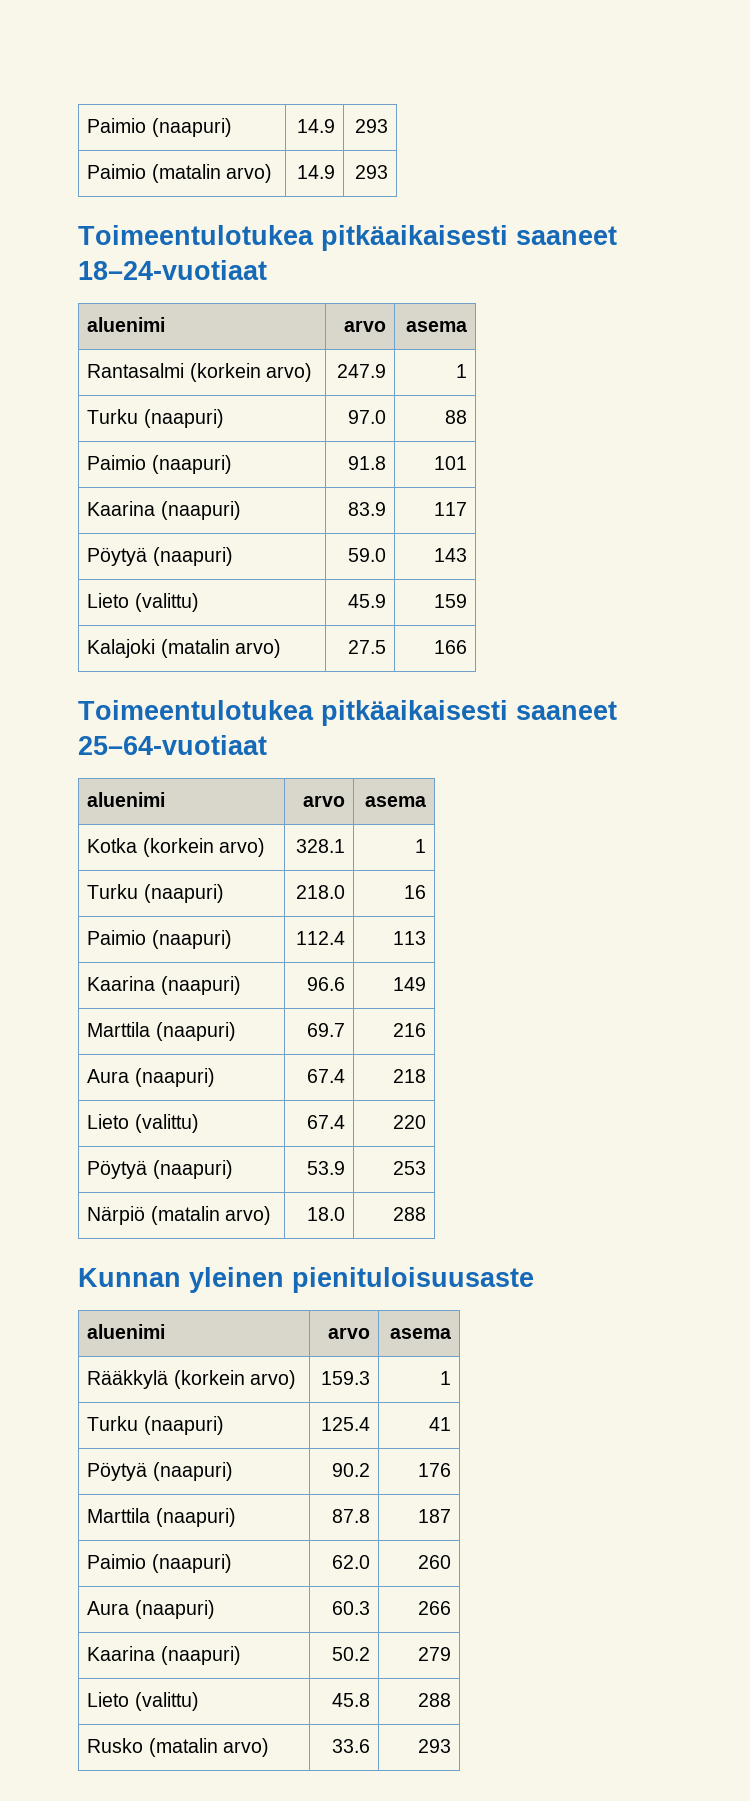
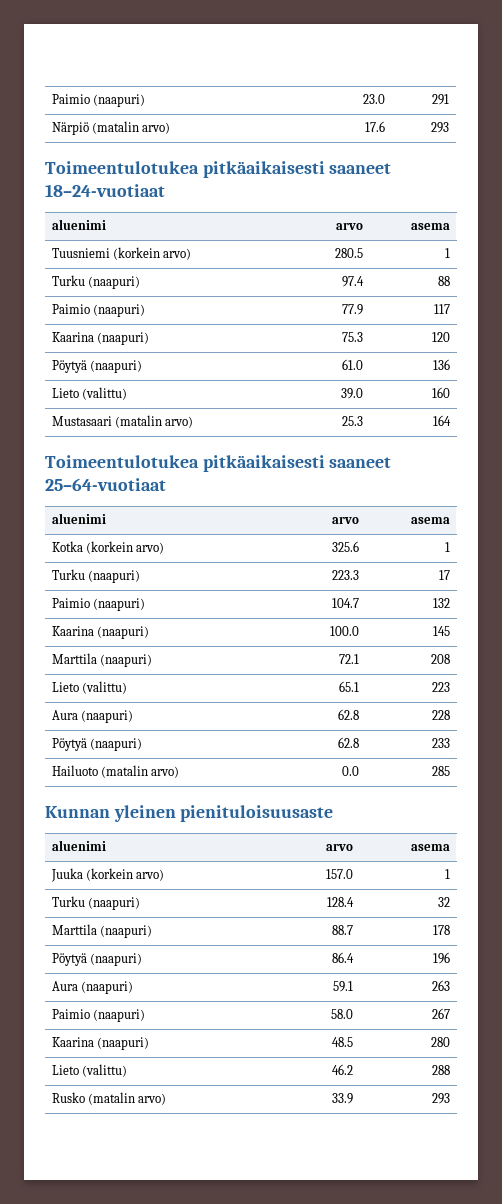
[87,118,232,137] [296,119,335,133] [354,119,388,133] [87,164,272,183] [296,165,335,179] Paimio (naapuri) | 14.9 | 293 // Paimio (matalin arvo) | 14.9 -> [51,94,145,107] [363,94,386,104] [432,94,450,105] [51,121,171,135] [365,121,386,132] Paimio (naapuri) | 23.0 | 291 // Närpiö (matalin arvo) | 17.6
[87,363,312,382] [336,364,386,378] [455,364,467,378] [87,409,224,428] [347,410,386,424] Rantasalmi (korkein arvo) | 247.9 | 1 // Turku (naapuri) | 97.0 -> [51,247,192,260] [335,248,364,258] [445,248,451,258] [51,275,140,289] [342,276,365,287] Tuusniemi (korkein arvo) | 280.5 | 1 // Turku (naapuri) | 97.4
[347,456,386,470] [433,456,467,470] [87,501,241,520] [347,502,386,516] [433,502,467,516] [87,547,233,566] [347,548,386,562] [433,548,467,562] [87,593,199,612] [347,594,386,608] [433,594,467,608] [87,639,281,658] [347,640,386,654] [433,640,467,654] 91.8 | 101 // Kaarina (naapuri) | 83.9 | 117 // Pöytyä (naapuri) | 59.0 | 143 // Lieto (valittu) | 45.9 | 159 // Kalajoki (matalin arvo) | 27.5 | 166 -> [342,304,364,315] [434,304,451,314] [51,332,149,345] [342,332,364,342] [432,332,451,342] [51,360,142,373] [342,359,364,370] [433,359,451,370] [51,387,127,400] [341,388,364,399] [432,387,451,398] [51,415,194,428] [342,416,364,426] [433,415,452,426] 77.9 | 117 // Kaarina (naapuri) | 75.3 | 120 // Pöytyä (naapuri) | 61.0 | 136 // Lieto (valittu) | 39.0 | 160 // Mustasaari (matalin arvo) | 25.3 | 164
[295,839,345,853] [414,839,426,853] [87,884,224,903] [295,885,345,899] [403,885,426,899] [87,930,232,949] [295,931,345,945] [392,931,426,945] [87,976,241,995] [306,977,345,991] [392,977,426,991] [87,1022,236,1041] [306,1023,345,1037] [392,1023,426,1037] [87,1068,215,1087] [306,1069,345,1083] [392,1069,426,1083] [87,1114,199,1133] [306,1115,345,1129] [392,1115,426,1129] [87,1160,233,1179] [306,1161,345,1175] [392,1161,426,1175] [87,1206,271,1225] [306,1207,345,1221] [392,1207,426,1221] 328.1 | 1 // Turku (naapuri) | 218.0 | 16 // Paimio (naapuri) | 112.4 | 113 // Kaarina (naapuri) | 96.6 | 149 // Marttila (naapuri) | 69.7 | 216 // Aura (naapuri) | 67.4 | 218 // Lieto (valittu) | 67.4 | 220 // Pöytyä (naapuri) | 53.9 | 253 // Närpiö (matalin arvo) | 18.0 | 288 -> [332,541,360,552] [445,542,451,552] [51,569,140,583] [332,570,360,580] [439,570,451,580] [51,598,145,611] [332,598,360,608] [433,598,451,608] [51,626,149,639] [330,626,360,636] [433,626,451,636] [51,653,152,667] [339,654,360,664] [431,654,451,664] [51,681,127,694] [339,681,360,692] [432,682,451,692] [51,710,133,723] [338,709,360,720] [432,710,451,720] [51,738,142,751] [338,737,360,748] [432,738,451,748] [51,765,180,778] [342,766,360,776] [432,766,451,776] 325.6 | 1 // Turku (naapuri) | 223.3 | 17 // Paimio (naapuri) | 104.7 | 132 // Kaarina (naapuri) | 100.0 | 145 // Marttila (naapuri) | 72.1 | 208 // Lieto (valittu) | 65.1 | 223 // Aura (naapuri) | 62.8 | 228 // Pöytyä (naapuri) | 62.8 | 233 // Hailuoto (matalin arvo) | 0.0 | 285
[87,1370,296,1389] [320,1371,370,1385] [439,1371,451,1385] [87,1416,224,1435] [320,1417,370,1431] [428,1417,451,1431] [87,1462,233,1481] [331,1463,370,1477] [417,1463,451,1477] [87,1508,236,1527] [331,1509,370,1523] [417,1509,451,1523] [87,1554,232,1573] [331,1555,370,1569] [417,1555,451,1569] [87,1600,215,1619] [331,1601,370,1615] [417,1601,451,1615] [87,1646,241,1665] [331,1647,370,1661] [417,1647,451,1661] [87,1692,199,1711] [331,1693,370,1707] Rääkkylä (korkein arvo) | 159.3 | 1 // Turku (naapuri) | 125.4 | 41 // Pöytyä (naapuri) | 90.2 | 176 // Marttila (naapuri) | 87.8 | 187 // Paimio (naapuri) | 62.0 | 260 // Aura (naapuri) | 60.3 | 266 // Kaarina (naapuri) | 50.2 | 279 // Lieto (valittu) | 45.8 -> [50,868,165,882] [326,869,354,879] [445,869,451,879] [51,896,140,910] [327,897,355,907] [438,897,451,907] [51,924,152,938] [332,925,354,935] [433,925,451,935] [51,953,142,966] [332,952,355,963] [433,952,451,964] [51,981,133,994] [333,981,354,992] [432,980,451,991] [51,1009,145,1022] [331,1009,354,1019] [432,1008,451,1019] [51,1037,149,1050] [332,1037,354,1047] [431,1037,451,1047] [51,1064,127,1077] [332,1064,354,1075] Juuka (korkein arvo) | 157.0 | 1 // Turku (naapuri) | 128.4 | 32 // Marttila (naapuri) | 88.7 | 178 // Pöytyä (naapuri) | 86.4 | 196 // Aura (naapuri) | 59.1 | 263 // Paimio (naapuri) | 58.0 | 267 // Kaarina (naapuri) | 48.5 | 280 // Lieto (valittu) | 46.2
[331,1739,370,1753] 33.6 -> [332,1093,354,1104] 33.9

